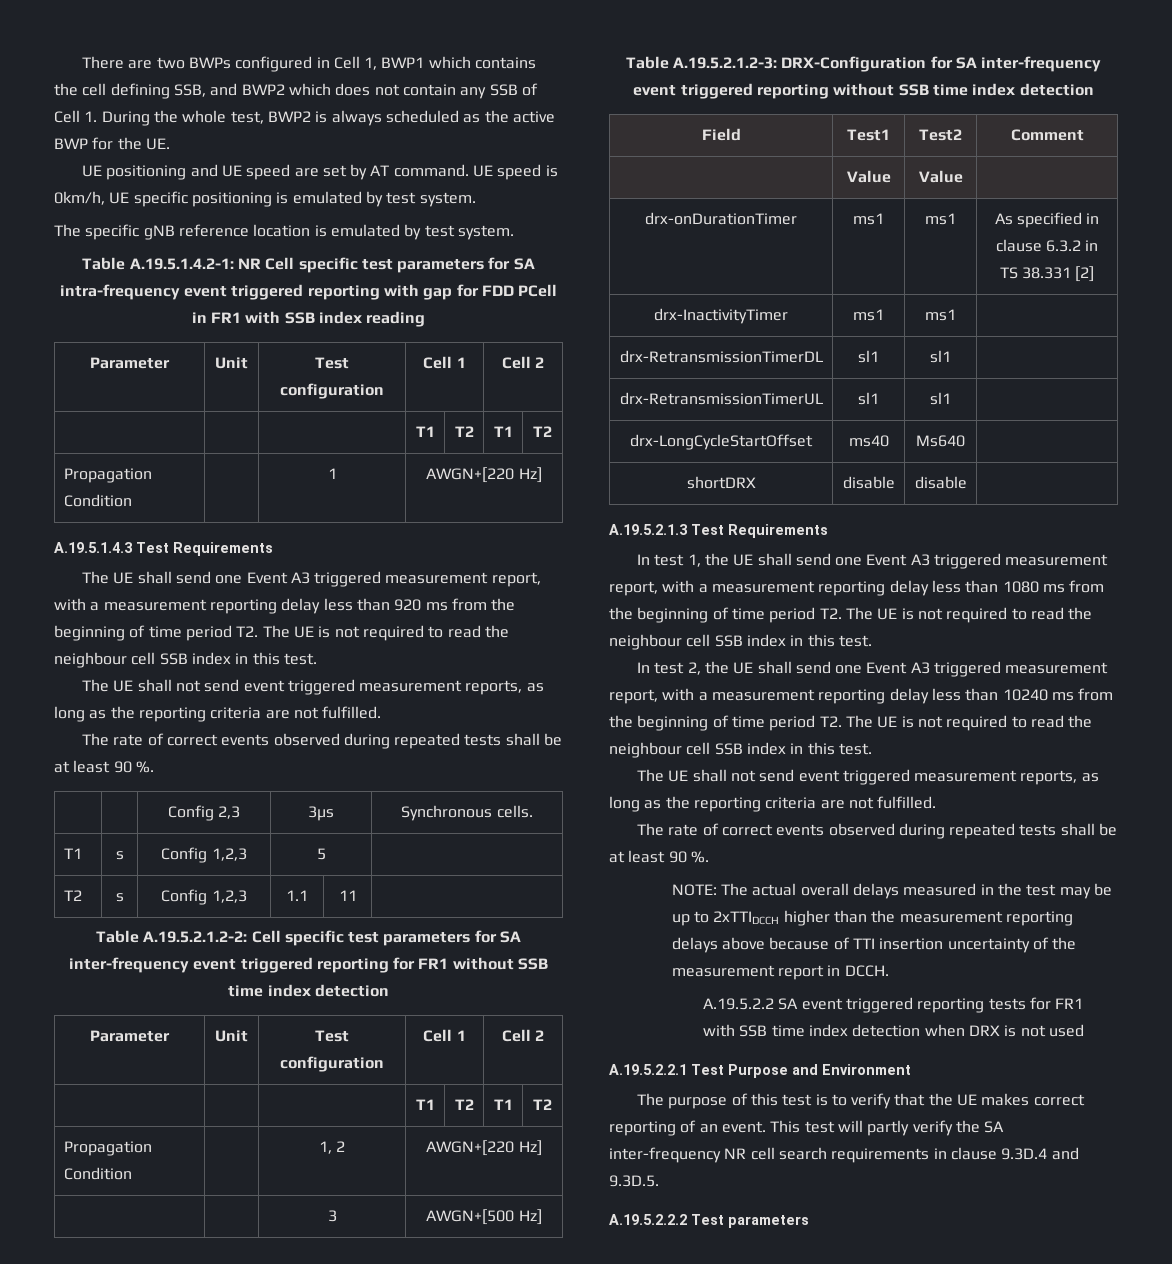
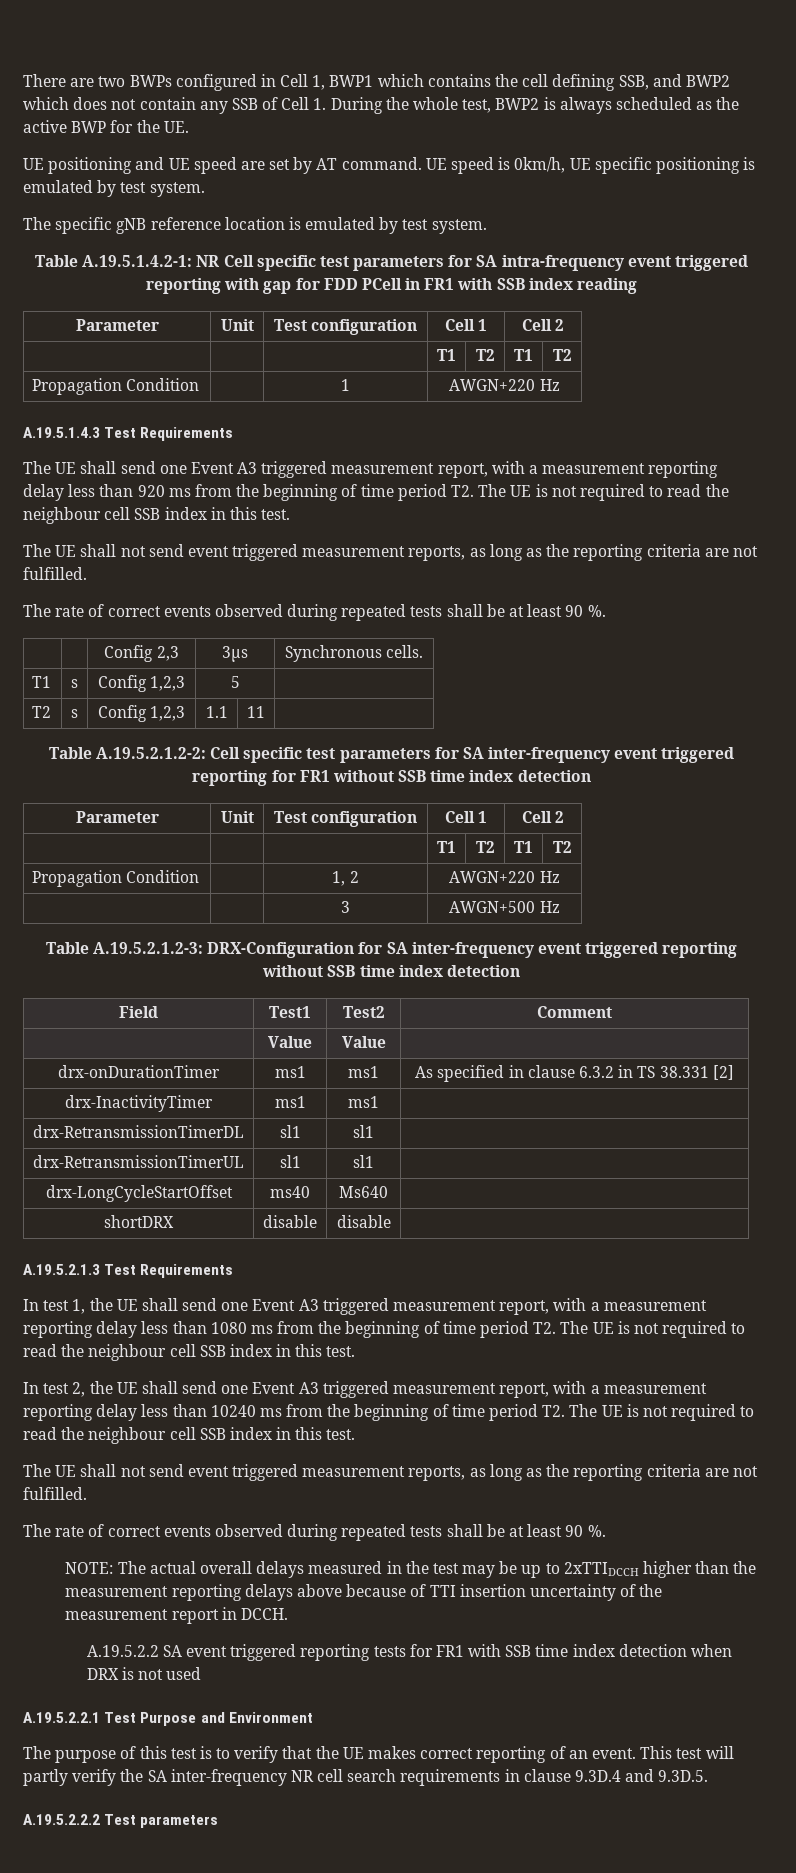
[426,467,542,483] AWGN+[220 Hz] -> [449,379,560,391] AWGN+220 Hz
[426,1140,542,1156] AWGN+[220 Hz] -> [449,871,560,883] AWGN+220 Hz
[426,1209,542,1225] AWGN+[500 Hz] -> [449,901,560,913] AWGN+500 Hz

